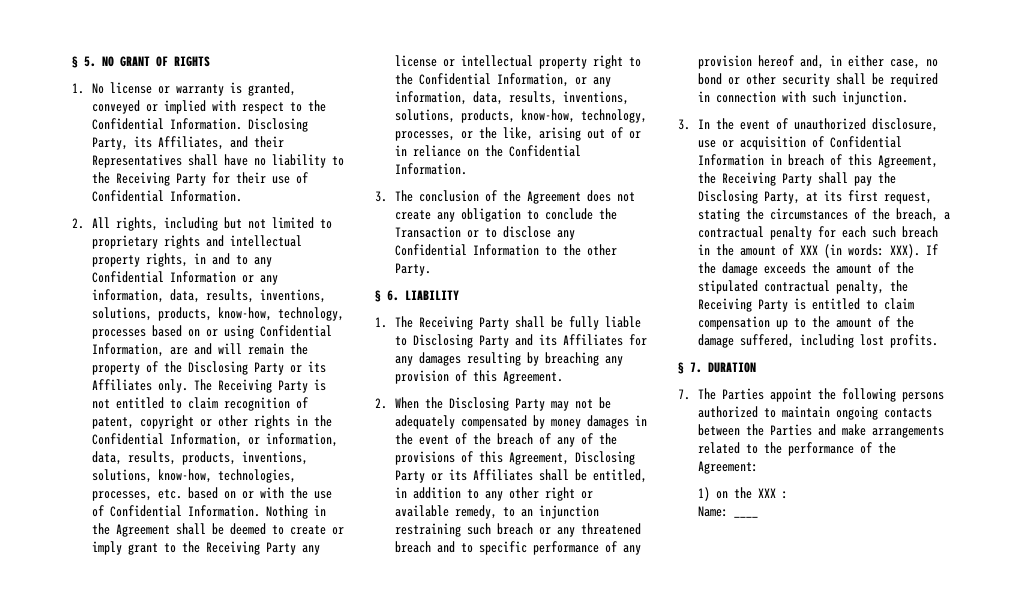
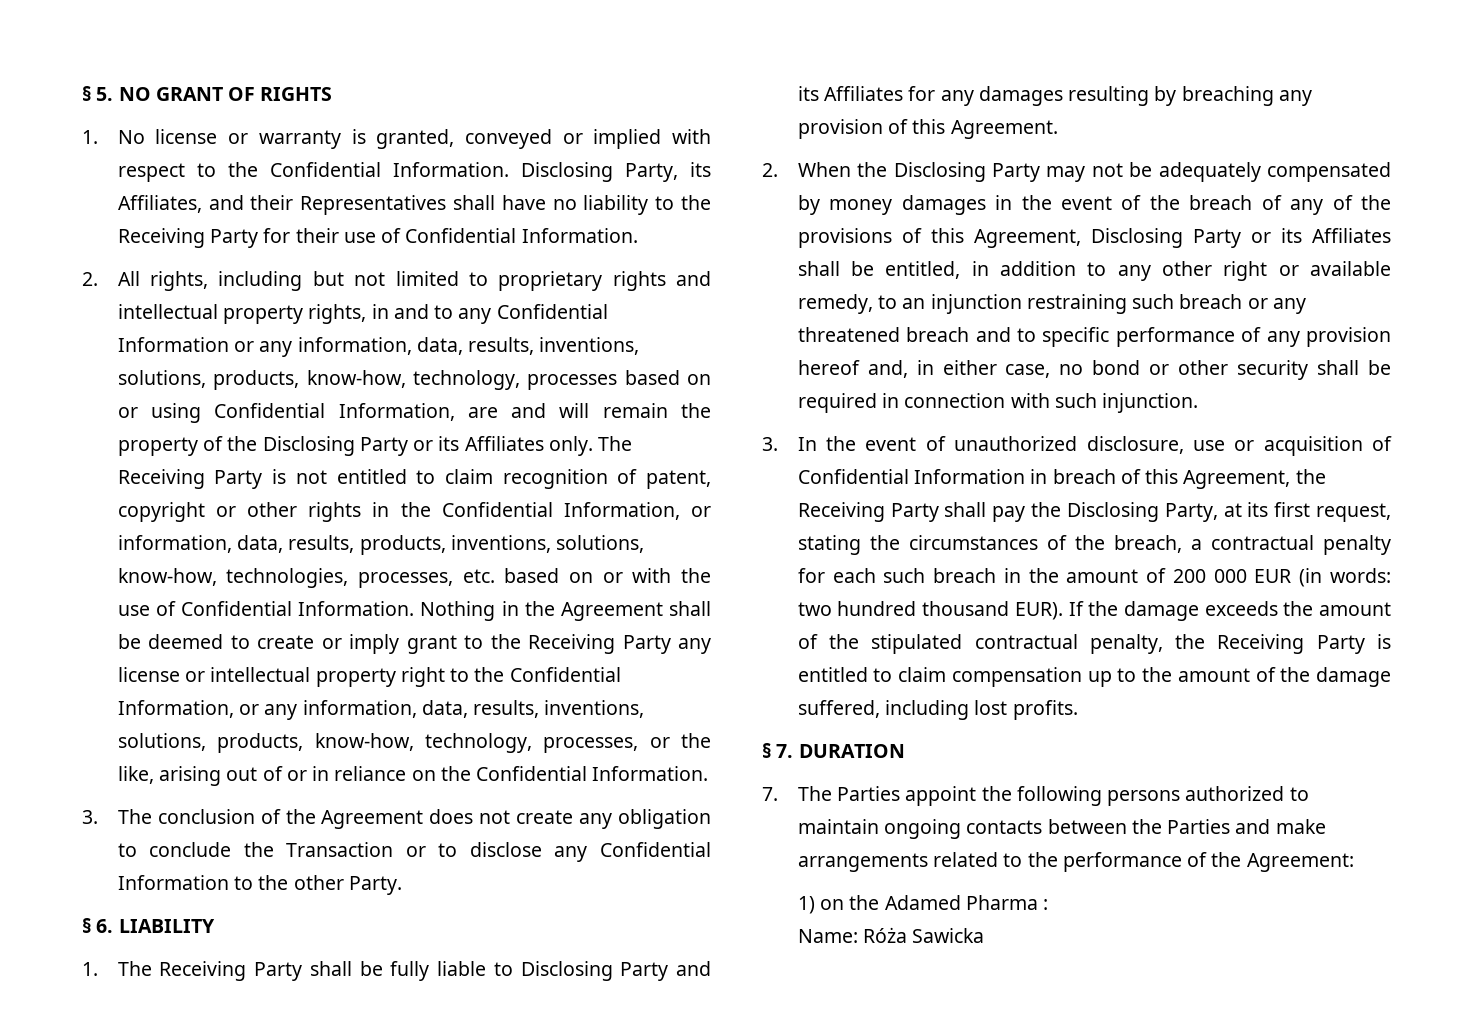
[800,244,921,258] XXX (in words: XXX). -> [1172,568,1391,587] [797,601,1063,620] 200 000 EUR (in words: two hundred thousand EUR).
[758,488,777,498] XXX -> [884,895,1038,910] Adamed Pharma
[734,516,759,518] ____ -> [863,927,985,943] Róża Sawicka

